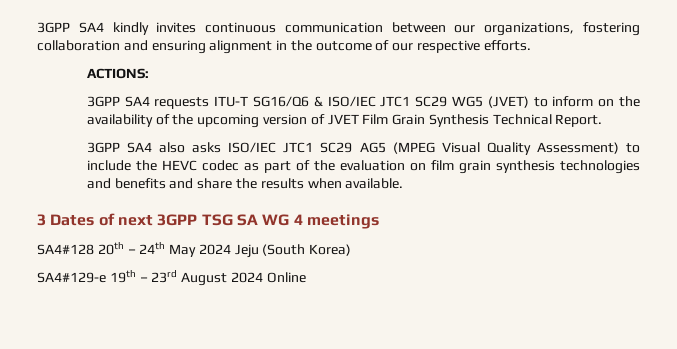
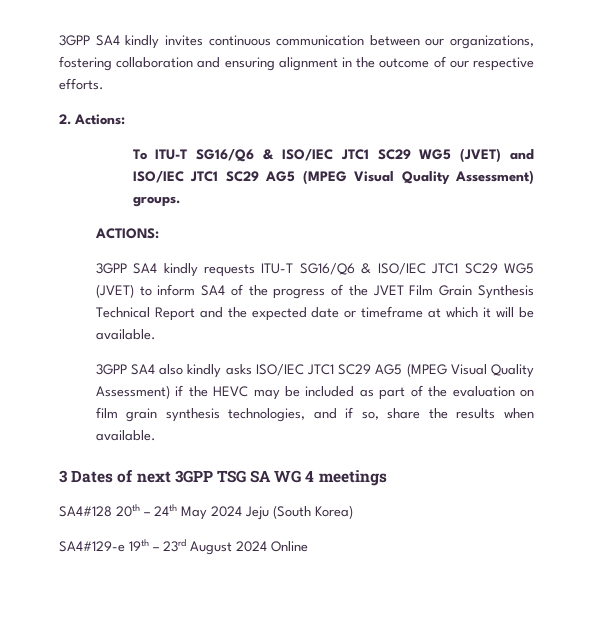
(531, 45) none -> [59,114,125,125] [132,148,534,163] [132,170,534,185] [132,196,180,207] // 2. Actions: // To ITU-T SG16/Q6 & ISO/IEC JTC1 SC29 WG5 (JVET) and ISO/IEC JTC1 SC29 AG5 (MPEG Visual Quality Assessment) groups.
(150, 101) none -> [163,263,198,277] kindly
[598,96,640,107] [86,114,325,128] on the availability of the upcoming version of -> [201,284,368,299] SA4 of the progress of the
[555,114,603,127] Report. -> [154,306,534,321] [95,329,156,340] Report and the expected date or timeframe at which it will be available.
(186, 147) none -> [187,364,222,378] kindly
[625,143,640,153] [86,160,239,171] to include the HEVC codec -> [175,385,355,400] if the HEVC may be included
[560,160,641,174] [86,178,194,189] technologies and benefits and -> [228,407,379,422] technologies, and if so,

